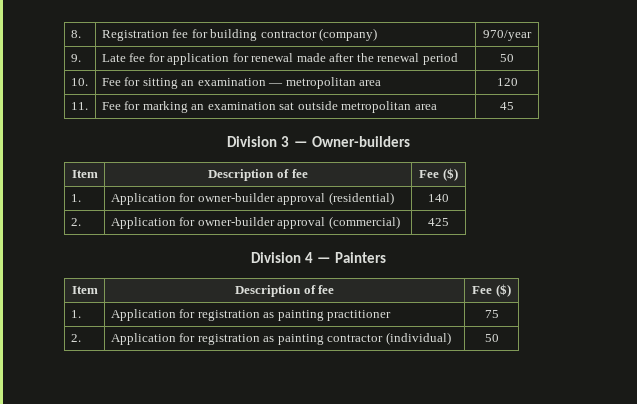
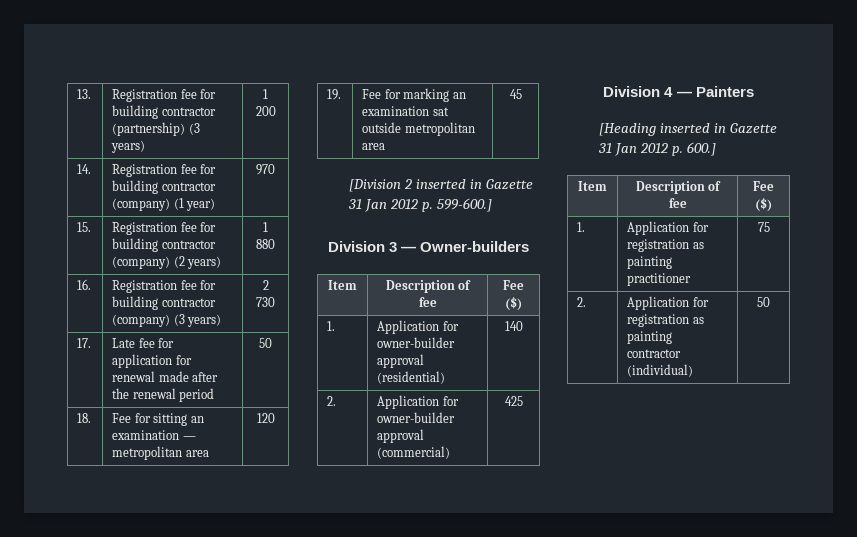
[70,30,81,38] [101,28,378,41] [483,30,532,41] [70,54,81,62] 8. | Registration fee for building contractor (company) | 970/year // 9. -> [77,89,92,99] [112,89,217,102] [112,105,216,119] [112,122,200,136] [111,140,146,153] [263,89,268,99] [255,106,276,116] [77,164,92,174] [112,164,217,177] [112,180,216,194] [112,198,216,211] [256,164,275,175] [77,222,92,232] [112,222,217,235] [112,238,216,252] [112,256,222,269] [263,222,268,232] [256,239,275,249] [77,279,92,290] [112,280,217,293] [112,296,216,310] [112,314,222,327] [262,280,269,290] [256,297,275,307] [77,338,92,348] 13. | Registration fee for building contractor (partnership) (3 years) | 1 200 // 14. | Registration fee for building contractor (company) (1 year) | 970 // 15. | Registration fee for building contractor (company) (2 years) | 1 880 // 16. | Registration fee for building contractor (company) (3 years) | 2 730 // 17.
[70,78,88,86] 10. -> [77,413,92,423] 18.
[70,102,88,110] 11. -> [327,89,342,100] 19.
(514, 106) none -> [348,179,533,192] [347,198,492,212] // [Division 2 inserted in Gazette 31 Jan 2012 p. 599-600.]
(387, 257) none -> [598,123,777,136] [597,142,716,156] // [Heading inserted in Gazette 31 Jan 2012 p. 600.]

